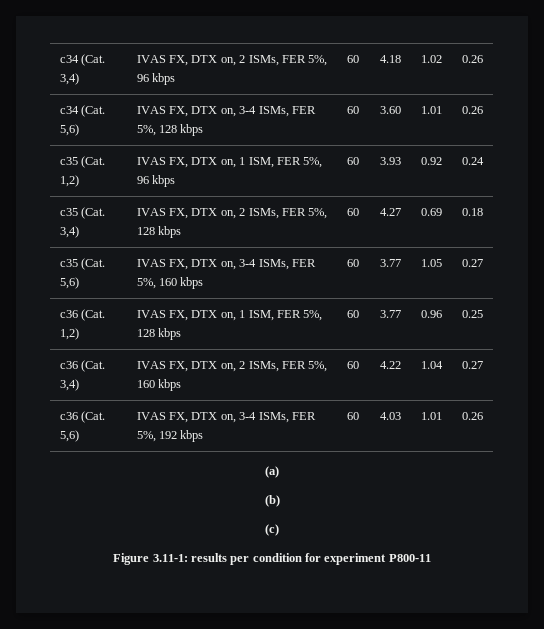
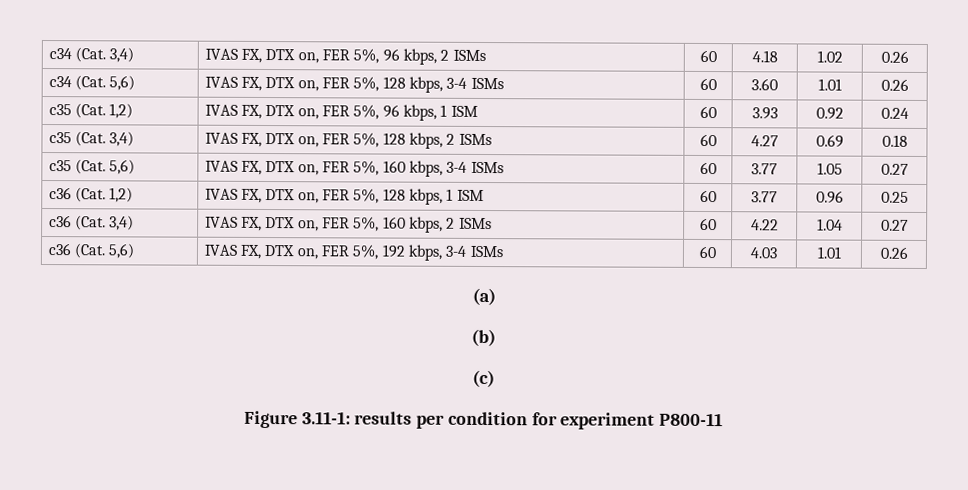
[239,55,328,66] [136,73,176,85] 2 ISMs, FER 5%, 96 kbps -> [321,48,486,65] FER 5%, 96 kbps, 2 ISMs
[239,106,316,117] [136,124,204,136] 3-4 ISMs, FER 5%, 128 kbps -> [321,76,504,93] FER 5%, 128 kbps, 3-4 ISMs
[239,157,323,168] [136,175,176,187] 1 ISM, FER 5%, 96 kbps -> [321,104,478,121] FER 5%, 96 kbps, 1 ISM
[239,208,328,219] [136,226,182,238] 2 ISMs, FER 5%, 128 kbps -> [321,132,492,149] FER 5%, 128 kbps, 2 ISMs
[239,259,316,270] [136,277,204,289] 3-4 ISMs, FER 5%, 160 kbps -> [321,160,504,177] FER 5%, 160 kbps, 3-4 ISMs
[239,310,323,321] [136,328,182,340] 1 ISM, FER 5%, 128 kbps -> [321,188,484,205] FER 5%, 128 kbps, 1 ISM
[239,361,328,372] [136,379,182,391] 2 ISMs, FER 5%, 160 kbps -> [321,216,492,233] FER 5%, 160 kbps, 2 ISMs
[239,412,289,423] 3-4 ISMs, -> (318, 254) none
[180,430,204,442] kbps -> [407,244,503,261] kbps, 3-4 ISMs

